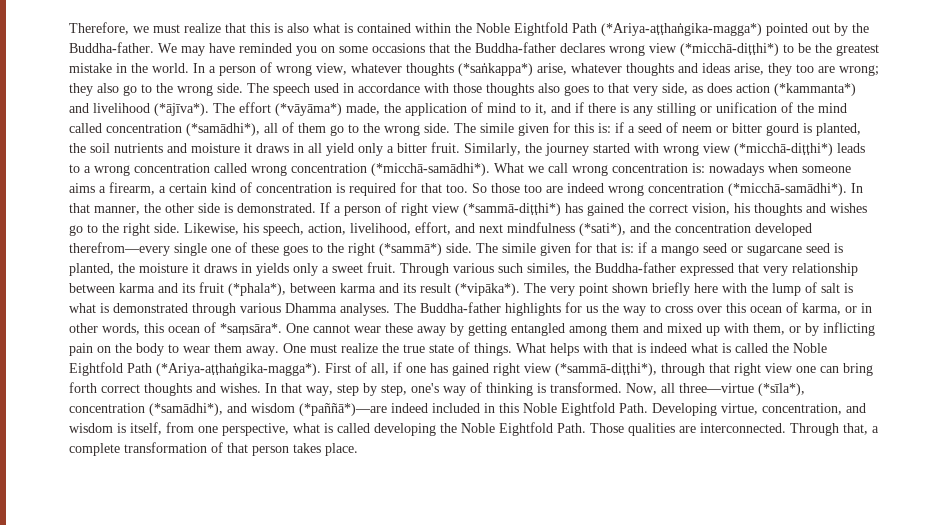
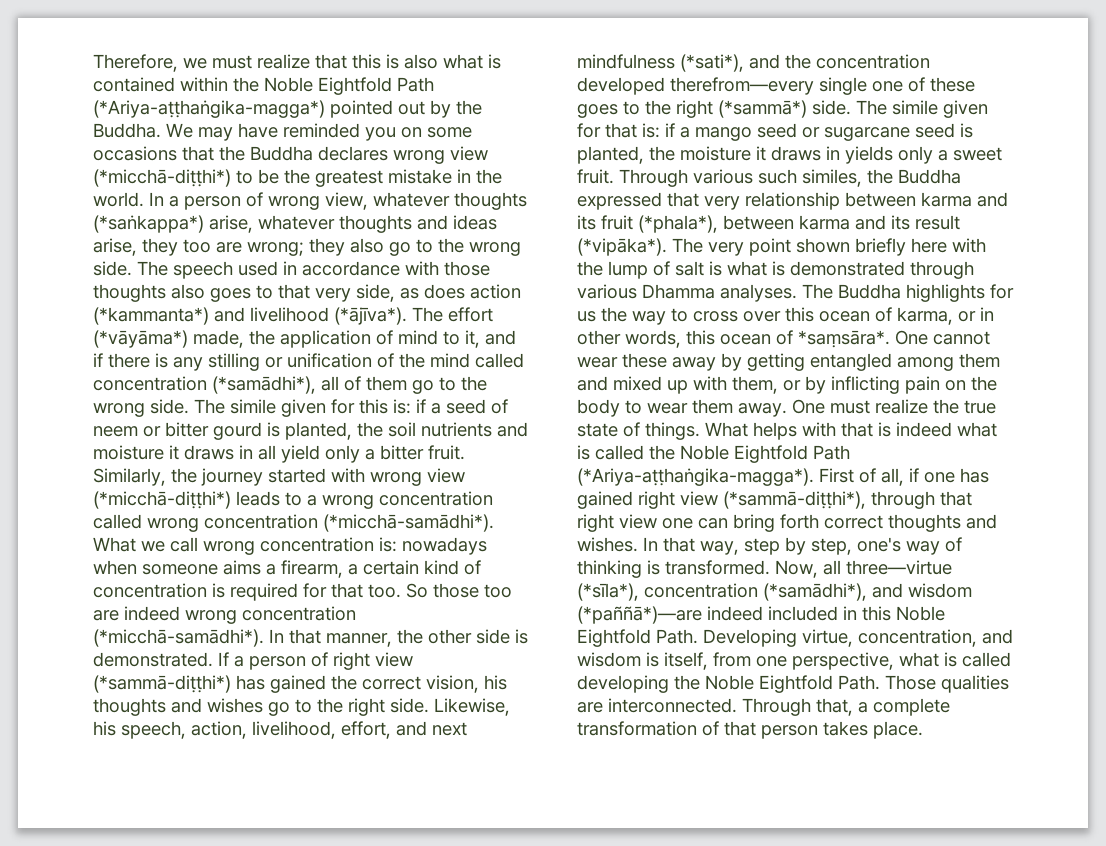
[69,42,154,53] Buddha-father. -> [93,123,161,138] Buddha.
[475,42,556,53] Buddha-father -> [250,146,313,161] Buddha
[595,262,676,273] Buddha-father -> [898,169,961,184] Buddha
[420,302,501,313] Buddha-father -> [838,284,901,299] Buddha

